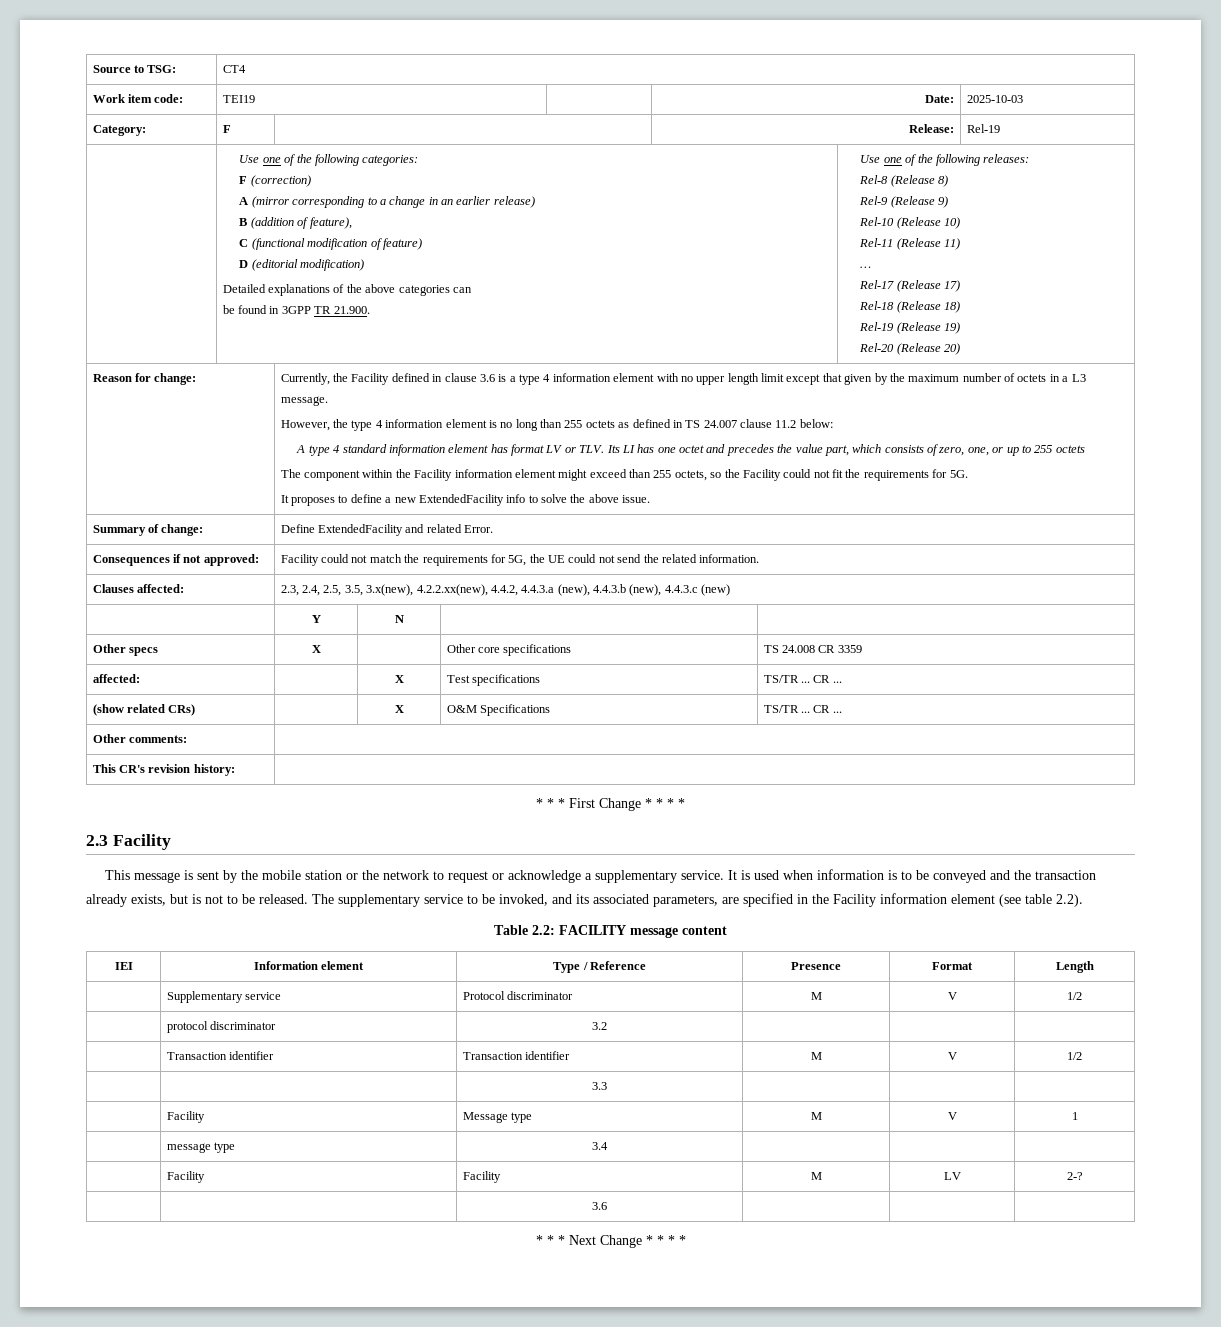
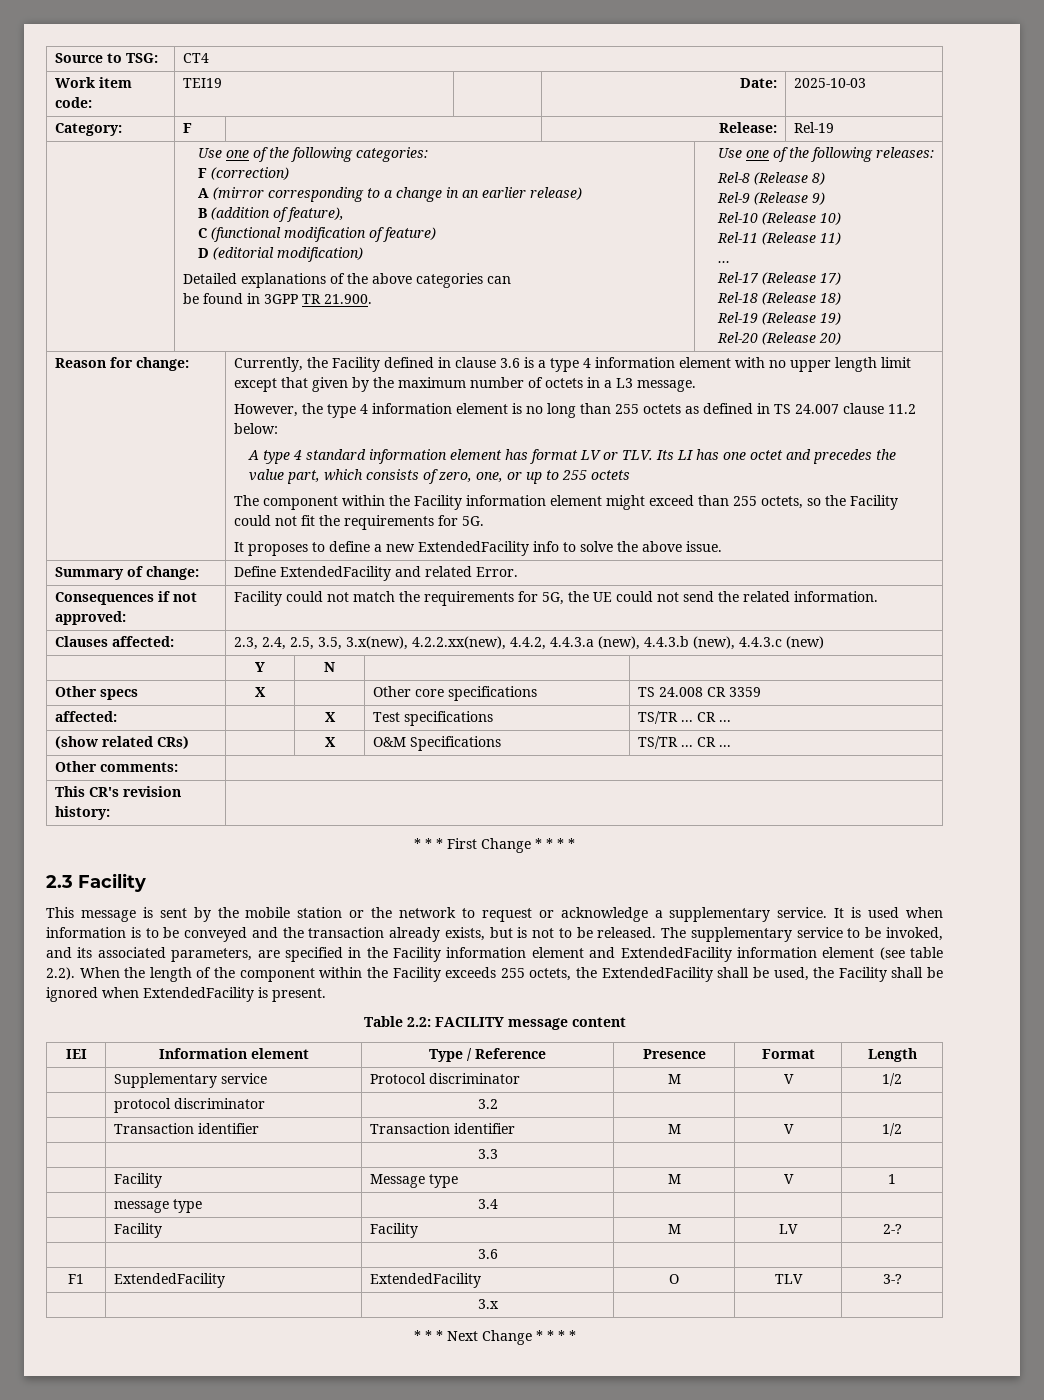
(995, 899) none -> [589,947,875,962] and ExtendedFacility information element
(1083, 900) none -> [79,967,943,982] [46,987,326,1002] When the length of the component within the Facility exceeds 255 octets, the ExtendedFacility shall be used, the Facility shall be ignored when ExtendedFacility is present.
(607, 1206) none -> [68,1274,84,1284] [113,1273,225,1288] [369,1273,481,1288] [669,1274,679,1284] [774,1274,803,1284] [882,1274,902,1284] [477,1299,499,1309] // F1 | ExtendedFacility | ExtendedFacility | O | TLV | 3-? // | | 3.x | | |

